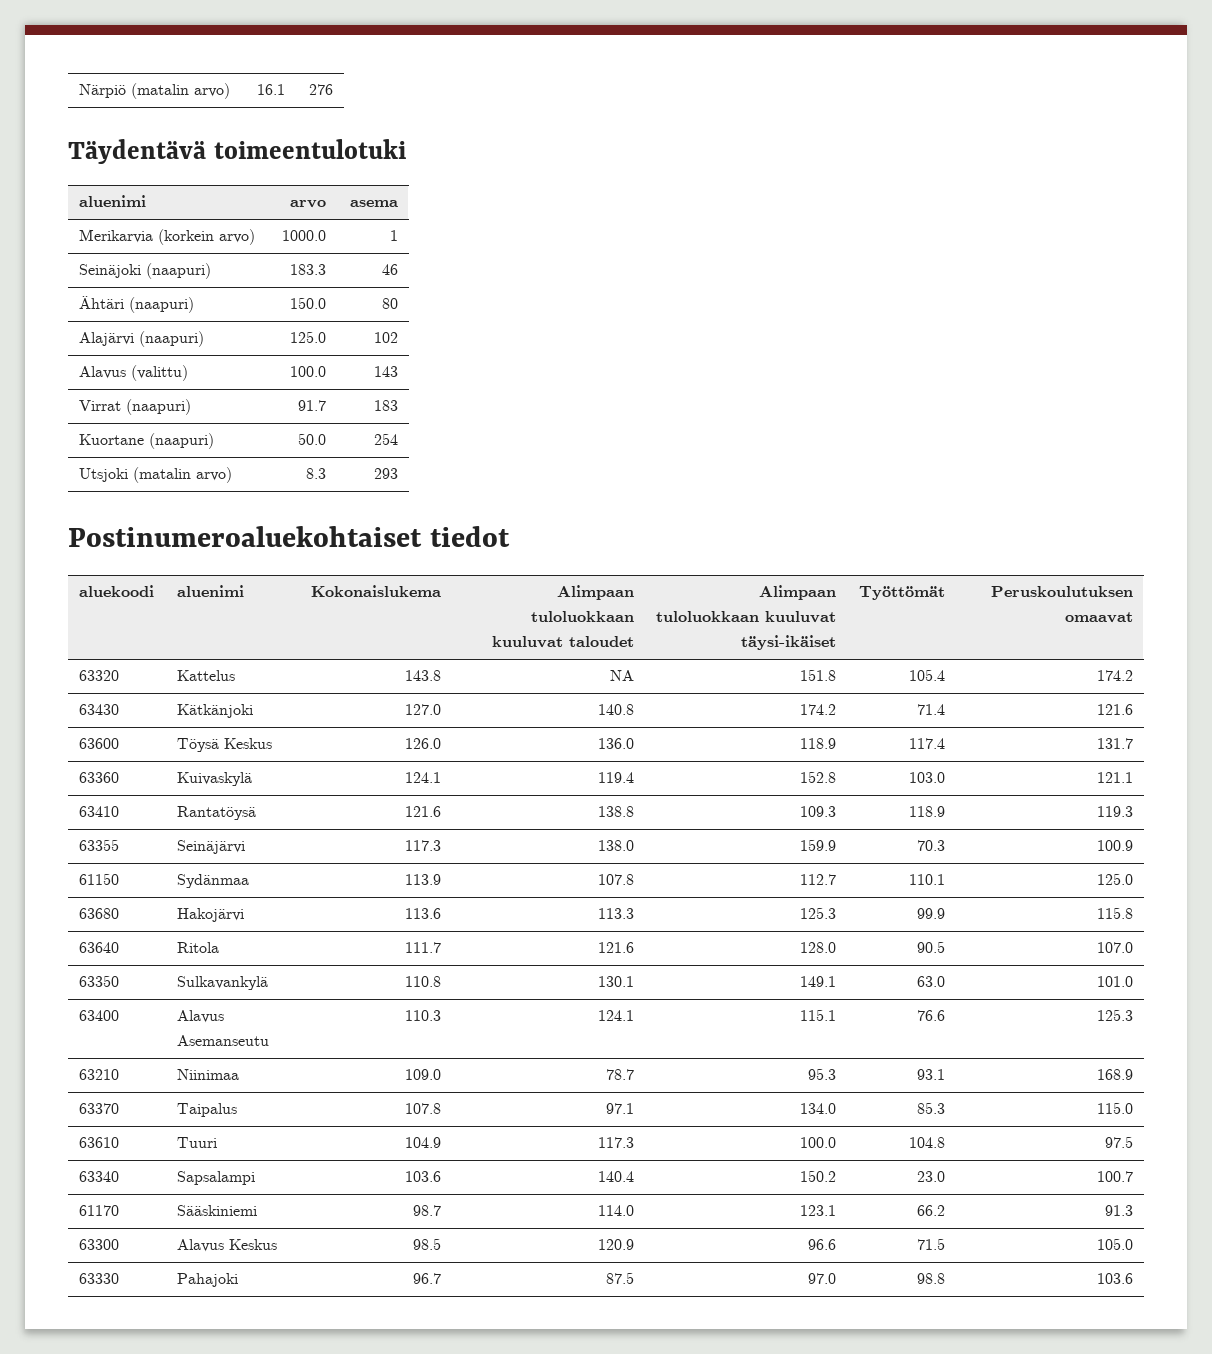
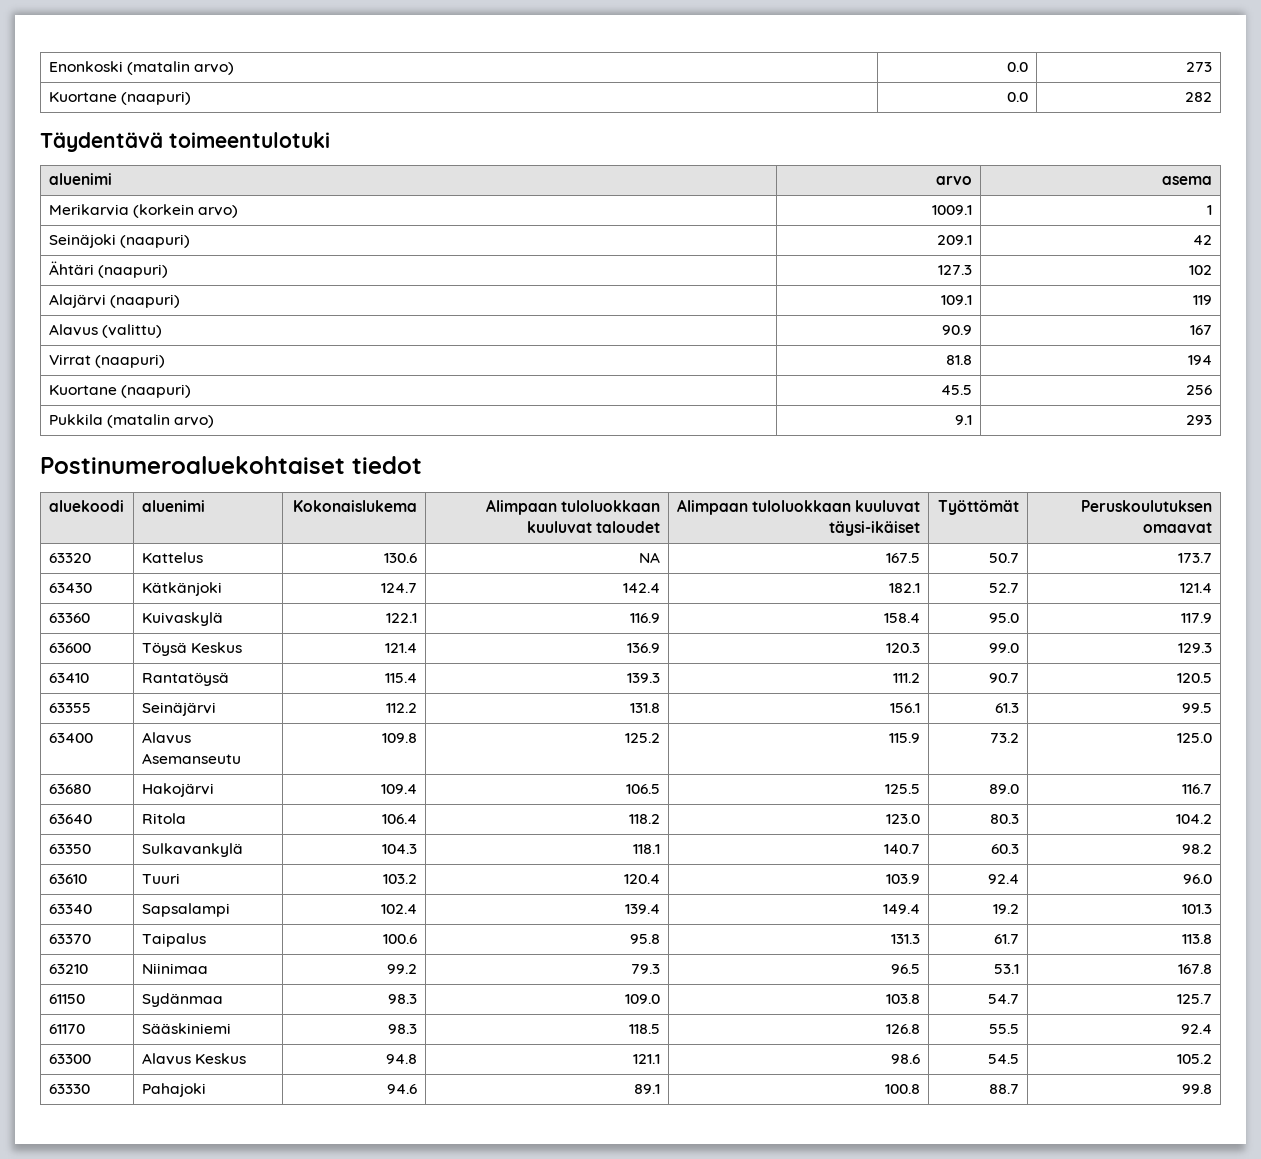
[79,83,231,99] [256,84,285,95] [308,84,333,95] Närpiö (matalin arvo) | 16.1 | 276 -> [48,61,234,75] [1007,62,1029,72] [1186,62,1213,72] [48,91,191,105] [1007,92,1029,102] [1185,92,1213,102] Enonkoski (matalin arvo) | 0.0 | 273 // Kuortane (naapuri) | 0.0 | 282
[281,230,326,241] 1000.0 -> [932,205,973,215] 1009.1
[289,264,326,275] [381,264,398,275] 183.3 | 46 -> [937,235,973,245] [1193,235,1213,245] 209.1 | 42
[289,297,326,309] [381,298,398,309] 150.0 | 80 -> [938,265,973,275] [1189,265,1213,275] 127.3 | 102
[289,331,326,343] [373,332,398,343] 125.0 | 102 -> [941,295,973,305] [1193,295,1213,305] 109.1 | 119
[289,366,326,377] [373,366,398,377] 100.0 | 143 -> [942,325,973,335] [1190,325,1213,335] 90.9 | 167
[297,400,326,411] [373,400,398,411] [79,433,215,449] [297,433,326,445] [373,433,398,445] [79,467,233,483] [305,468,326,479] 91.7 | 183 // Kuortane (naapuri) | 50.0 | 254 // Utsjoki (matalin arvo) | 8.3 -> [946,355,973,365] [1188,355,1213,365] [48,384,191,398] [941,385,973,395] [1186,385,1213,395] [48,414,214,428] [955,415,973,425] 81.8 | 194 // Kuortane (naapuri) | 45.5 | 256 // Pukkila (matalin arvo) | 9.1
[404,670,441,681] 143.8 -> [384,553,418,563] 130.6
[799,669,836,681] [908,669,945,681] [1096,670,1133,681] 151.8 | 105.4 | 174.2 -> [886,553,921,563] [989,553,1020,563] [1178,553,1213,563] 167.5 | 50.7 | 173.7
[404,704,441,715] [597,704,634,715] [799,704,836,715] [916,704,945,715] [1096,704,1133,715] [79,738,120,749] [177,738,273,752] [404,738,441,749] [597,738,634,749] [799,738,836,749] [908,738,945,749] [1096,738,1133,749] [79,772,120,783] [177,772,253,786] [404,772,441,783] [597,772,634,783] [799,771,836,783] [908,772,945,783] [1096,772,1133,783] [79,806,120,817] [177,806,257,820] [404,806,441,817] [597,806,634,817] [799,806,836,817] [908,806,945,817] [1096,806,1133,817] [79,839,120,851] [177,840,246,854] [404,840,441,851] [597,840,634,851] [799,839,836,851] [916,840,945,851] [1096,840,1133,851] [79,873,120,885] [177,874,250,888] [404,874,441,885] [597,874,634,885] [799,874,836,885] [908,874,945,885] [1096,873,1133,885] [79,908,120,919] [177,908,245,922] [404,908,441,919] [597,908,634,919] [799,907,836,919] [916,908,945,919] [1096,907,1133,919] [79,942,120,953] [177,942,220,953] [404,942,441,953] [597,942,634,953] [799,942,836,953] [916,941,945,953] [1096,942,1133,953] [79,975,120,987] [177,976,269,990] [404,976,441,987] [597,976,634,987] [799,976,836,987] [916,976,945,987] [1096,976,1133,987] [79,1010,120,1021] [177,1010,225,1023] [177,1035,270,1046] [404,1010,441,1021] [597,1010,634,1021] [799,1009,836,1021] [916,1010,945,1021] [1096,1009,1133,1021] [79,1069,120,1080] [177,1069,240,1080] [404,1069,441,1080] [605,1069,634,1080] [807,1068,836,1080] [916,1069,945,1080] [1096,1069,1133,1080] [79,1103,120,1114] [177,1103,238,1117] [404,1103,441,1114] [605,1103,634,1114] [799,1103,836,1114] [916,1102,945,1114] [1096,1102,1133,1114] [79,1137,120,1148] [177,1137,218,1148] [404,1137,441,1148] [597,1137,634,1148] [799,1137,836,1148] [908,1137,945,1148] [1104,1136,1133,1148] [79,1171,120,1182] [177,1171,256,1185] [404,1171,441,1182] [597,1171,634,1182] [799,1170,836,1182] [916,1171,945,1182] [1096,1171,1133,1182] [79,1205,120,1216] [177,1205,258,1216] [412,1205,441,1216] [597,1205,634,1216] [799,1205,836,1216] [916,1205,945,1216] [1104,1205,1133,1216] [79,1239,120,1250] [177,1239,278,1252] [412,1238,441,1250] [597,1239,634,1250] [807,1239,836,1250] [916,1238,945,1250] [1096,1238,1133,1250] [79,1273,120,1284] [177,1273,239,1287] [412,1273,441,1284] [605,1272,634,1284] [807,1273,836,1284] [916,1273,945,1284] [1096,1273,1133,1284] 127.0 | 140.8 | 174.2 | 71.4 | 121.6 // 63600 | Töysä Keskus | 126.0 | 136.0 | 118.9 | 117.4 | 131.7 // 63360 | Kuivaskylä | 124.1 | 119.4 | 152.8 | 103.0 | 121.1 // 63410 | Rantatöysä | 121.6 | 138.8 | 109.3 | 118.9 | 119.3 // 63355 | Seinäjärvi | 117.3 | 138.0 | 159.9 | 70.3 | 100.9 // 61150 | Sydänmaa | 113.9 | 107.8 | 112.7 | 110.1 | 125.0 // 63680 | Hakojärvi | 113.6 | 113.3 | 125.3 | 99.9 | 115.8 // 63640 | Ritola | 111.7 | 121.6 | 128.0 | 90.5 | 107.0 // 63350 | Sulkavankylä | 110.8 | 130.1 | 149.1 | 63.0 | 101.0 // 63400 | Alavus Asemanseutu | 110.3 | 124.1 | 115.1 | 76.6 | 125.3 // 63210 | Niinimaa | 109.0 | 78.7 | 95.3 | 93.1 | 168.9 // 63370 | Taipalus | 107.8 | 97.1 | 134.0 | 85.3 | 115.0 // 63610 | Tuuri | 104.9 | 117.3 | 100.0 | 104.8 | 97.5 // 63340 | Sapsalampi | 103.6 | 140.4 | 150.2 | 23.0 | 100.7 // 61170 | Sääskiniemi | 98.7 | 114.0 | 123.1 | 66.2 | 91.3 // 63300 | Alavus Keskus | 98.5 | 120.9 | 96.6 | 71.5 | 105.0 // 63330 | Pahajoki | 96.7 | 87.5 | 97.0 | 98.8 | 103.6 -> [381,583,418,593] [623,583,661,593] [889,583,921,593] [989,583,1020,593] [1180,583,1213,593] [48,613,90,623] [141,612,223,626] [386,613,418,623] [630,613,661,623] [884,613,921,623] [989,613,1020,623] [1181,613,1213,623] [48,643,91,653] [141,642,242,656] [385,643,418,653] [627,643,661,653] [886,643,921,653] [989,643,1020,653] [1178,643,1213,653] [48,673,89,683] [141,672,229,686] [385,673,418,683] [627,673,661,683] [893,673,921,683] [989,673,1020,683] [1177,673,1213,683] [48,703,91,713] [141,702,216,716] [386,703,418,713] [630,703,661,713] [890,703,921,713] [995,703,1020,713] [1182,703,1213,713] [48,733,93,743] [141,732,191,744] [141,753,241,764] [382,733,418,743] [625,733,661,743] [889,733,921,743] [990,733,1020,743] [1177,733,1213,743] [48,784,91,794] [141,783,214,797] [381,784,418,794] [626,784,661,794] [885,784,921,794] [989,784,1020,794] [1182,784,1213,794] [48,814,92,824] [141,813,186,824] [382,814,418,824] [629,814,661,824] [886,814,921,824] [990,814,1020,824] [1176,814,1213,824] [48,844,91,854] [141,843,243,857] [382,844,418,854] [633,844,661,854] [884,844,921,854] [991,844,1020,854] [1182,844,1213,854] [48,874,87,884] [141,873,180,884] [383,874,418,884] [624,874,661,884] [886,874,921,884] [988,874,1020,884] [1183,874,1213,884] [48,904,92,914] [141,903,230,917] [381,904,418,914] [625,904,661,914] [883,904,921,914] [993,904,1020,914] [1182,904,1213,914] [48,934,91,944] [141,933,206,947] [383,934,418,944] [630,934,661,944] [891,934,921,944] [994,934,1020,944] [1182,934,1213,944] [48,964,88,974] [141,963,208,974] [387,964,418,974] [631,964,661,974] [891,964,921,974] [994,964,1020,974] [1178,964,1213,974] [48,994,85,1004] [141,993,223,1007] [388,994,418,1004] [625,994,661,1004] [886,994,921,1004] [988,994,1020,1004] [1177,994,1213,1004] [48,1024,85,1034] [141,1023,231,1034] [388,1024,418,1034] [629,1024,661,1034] [886,1024,921,1034] [989,1024,1020,1034] [1181,1024,1213,1034] [48,1054,91,1064] [141,1053,246,1065] [386,1054,418,1064] [633,1054,661,1064] [891,1054,921,1064] [988,1054,1020,1064] [1177,1054,1213,1064] [48,1084,90,1094] [141,1083,206,1097] [387,1084,418,1094] [634,1084,661,1094] [885,1084,921,1094] [989,1084,1020,1094] [1182,1084,1213,1094] 124.7 | 142.4 | 182.1 | 52.7 | 121.4 // 63360 | Kuivaskylä | 122.1 | 116.9 | 158.4 | 95.0 | 117.9 // 63600 | Töysä Keskus | 121.4 | 136.9 | 120.3 | 99.0 | 129.3 // 63410 | Rantatöysä | 115.4 | 139.3 | 111.2 | 90.7 | 120.5 // 63355 | Seinäjärvi | 112.2 | 131.8 | 156.1 | 61.3 | 99.5 // 63400 | Alavus Asemanseutu | 109.8 | 125.2 | 115.9 | 73.2 | 125.0 // 63680 | Hakojärvi | 109.4 | 106.5 | 125.5 | 89.0 | 116.7 // 63640 | Ritola | 106.4 | 118.2 | 123.0 | 80.3 | 104.2 // 63350 | Sulkavankylä | 104.3 | 118.1 | 140.7 | 60.3 | 98.2 // 63610 | Tuuri | 103.2 | 120.4 | 103.9 | 92.4 | 96.0 // 63340 | Sapsalampi | 102.4 | 139.4 | 149.4 | 19.2 | 101.3 // 63370 | Taipalus | 100.6 | 95.8 | 131.3 | 61.7 | 113.8 // 63210 | Niinimaa | 99.2 | 79.3 | 96.5 | 53.1 | 167.8 // 61150 | Sydänmaa | 98.3 | 109.0 | 103.8 | 54.7 | 125.7 // 61170 | Sääskiniemi | 98.3 | 118.5 | 126.8 | 55.5 | 92.4 // 63300 | Alavus Keskus | 94.8 | 121.1 | 98.6 | 54.5 | 105.2 // 63330 | Pahajoki | 94.6 | 89.1 | 100.8 | 88.7 | 99.8

